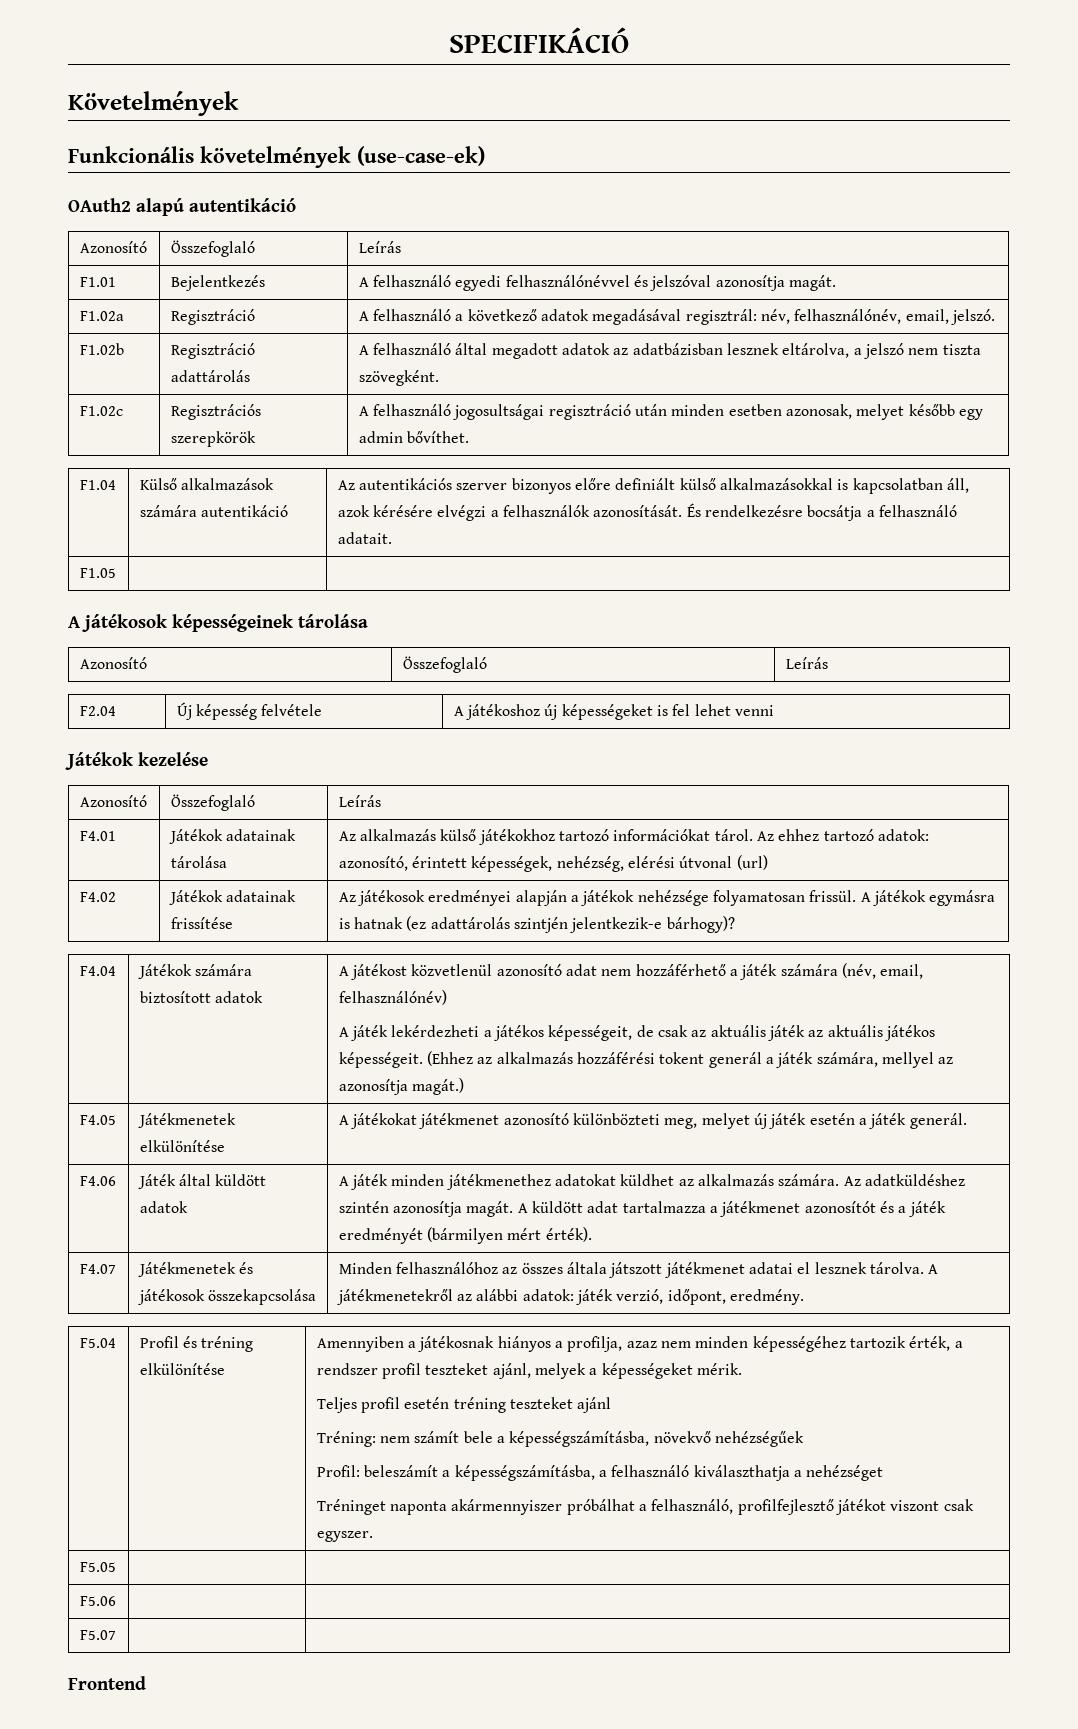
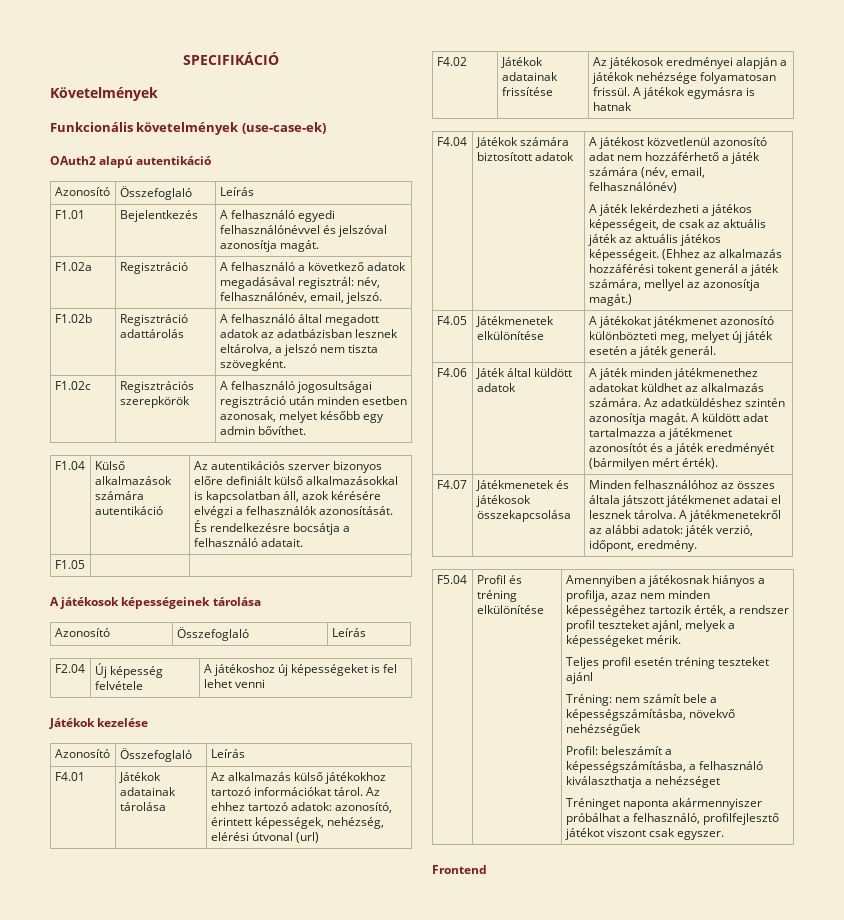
[406,916,735,933] (ez adattárolás szintjén jelentkezik-e bárhogy)? -> (632, 106) none
[79,1562,116,1572] [79,1596,116,1606] [79,1630,116,1640] // F5.05 | | // F5.06 | | // F5.07 | | -> (725, 835) none

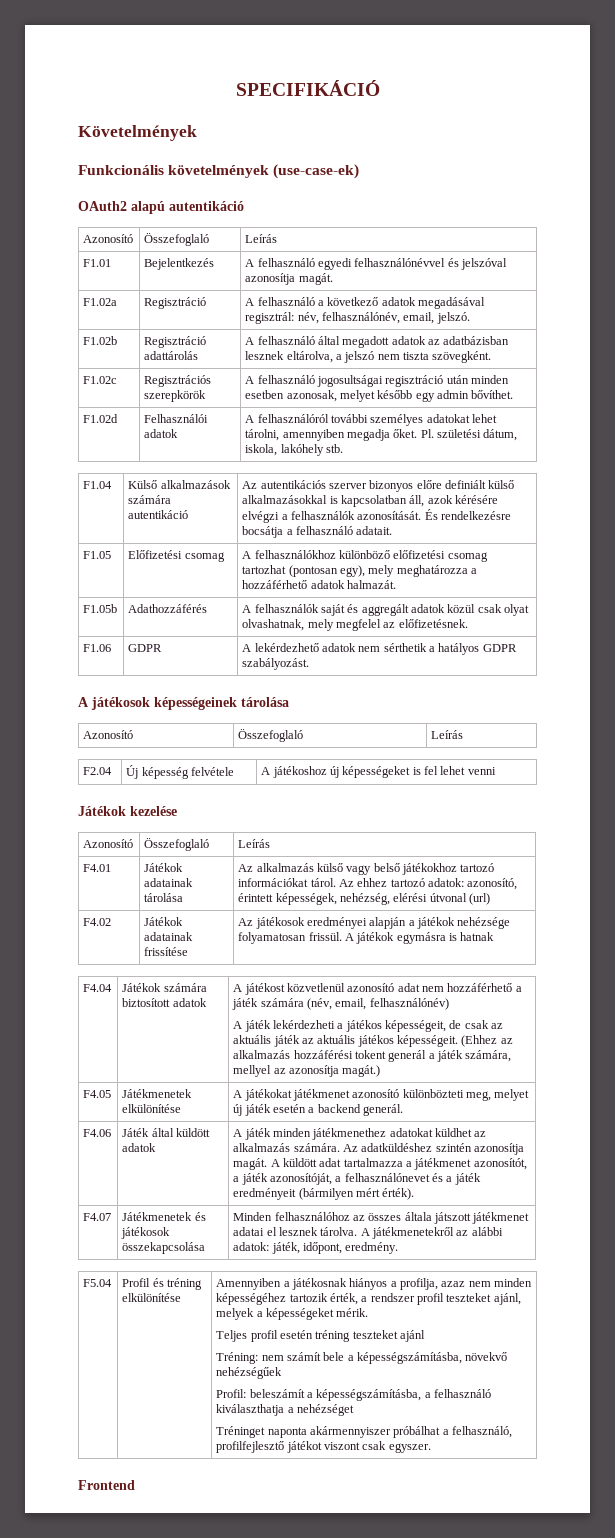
(306, 430) none -> [83,414,119,423] [144,414,209,423] [144,429,179,438] [245,414,498,426] [245,429,518,441] [245,444,343,456] // F1.02d | Felhasználói adatok | A felhasználóról további személyes adatokat lehet tárolni, amennyiben megadja őket. Pl. születési dátum, iskola, lakóhely stb.
(85, 564) | -> [128,550,225,562] [242,550,488,562] [242,565,478,577] [242,580,396,589] [83,604,118,613] [128,604,208,613] [242,604,530,616] [242,619,468,631] [83,644,112,652] [128,644,163,652] [242,643,517,655] [242,658,310,670] Előfizetési csomag | A felhasználókhoz különböző előfizetési csomag tartozhat (pontosan egy), mely meghatározza a hozzáférhető adatok halmazát. // F1.05b | Adathozzáférés | A felhasználók saját és aggregált adatok közül csak olyat olvashatnak, mely megfelel az előfizetésnek. // F1.06 | GDPR | A lekérdezhető adatok nem sérthetik a hatályos GDPR szabályozást.
(323, 776) none -> [346,863,400,875] vagy belső
[638,346,668,358] játék -> [317,1104,361,1113] backend
[588,443,647,452] azonosítót -> [473,1158,527,1170] [233,1173,430,1185] azonosítót, a játék azonosítóját, a felhasználónevet
[706,443,775,455] eredményét -> [233,1188,297,1200] eredményeit
[685,525,754,537] játék verzió, -> [271,1242,300,1254] játék,

